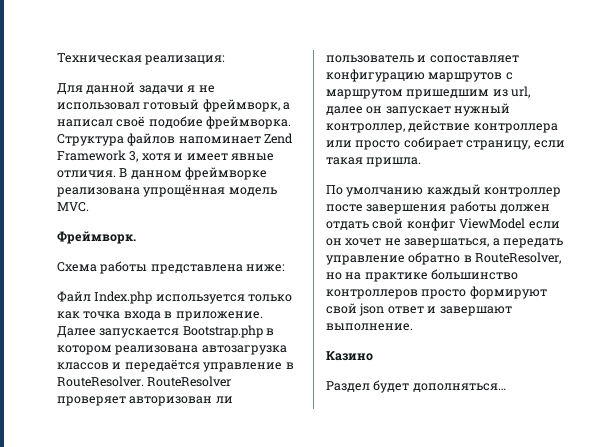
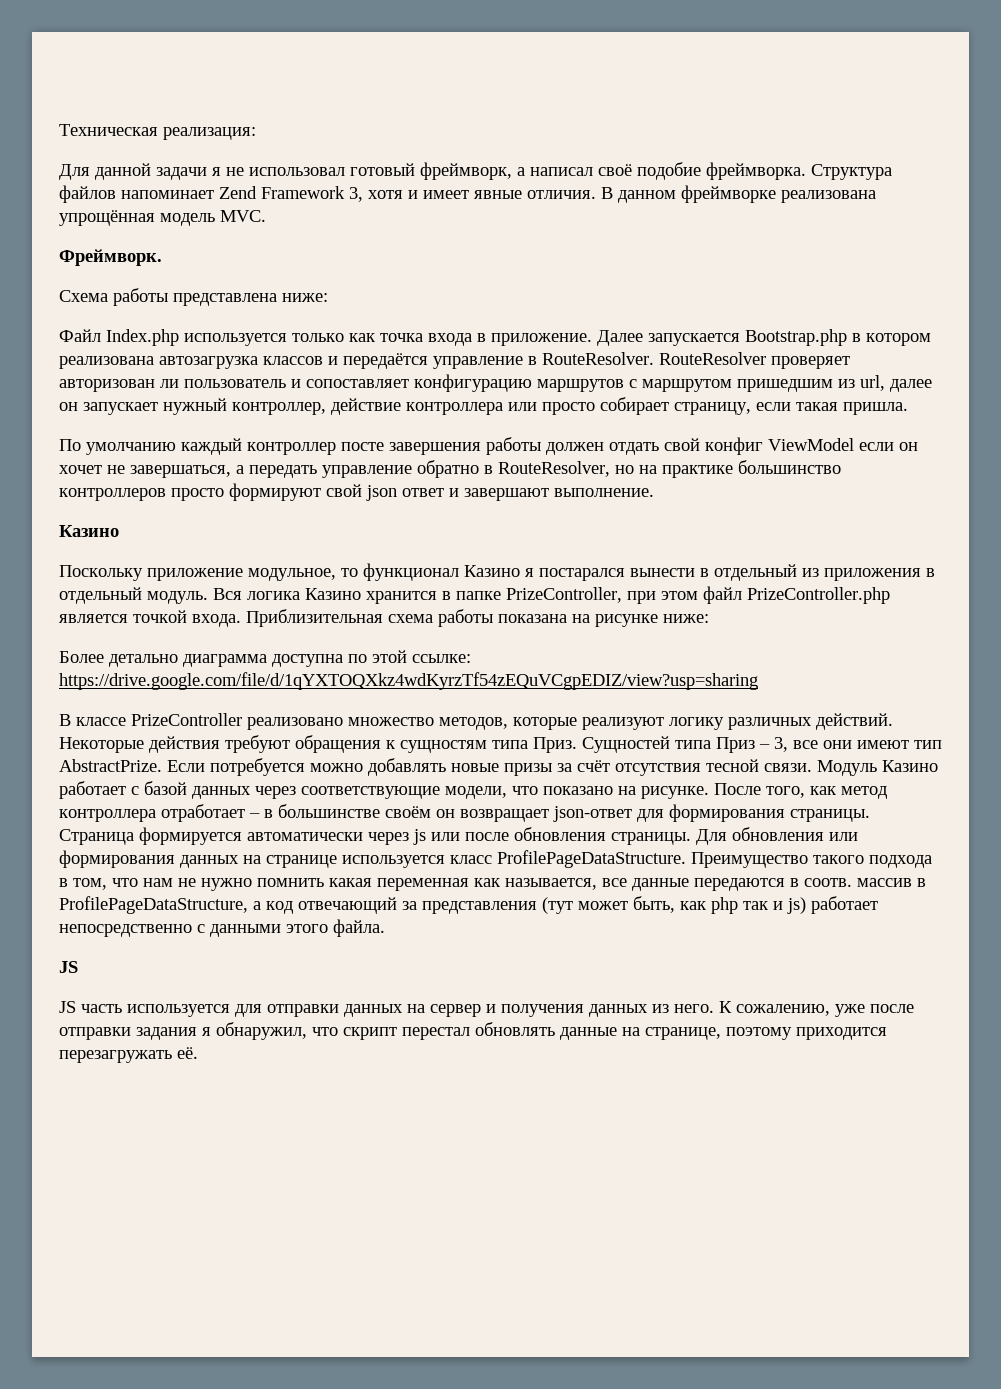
[326,380,506,393] Раздел будет дополняться… -> [59,563,935,581] [59,586,890,604] [59,609,709,627] [59,650,471,667] [59,672,758,690] [59,713,893,730] [59,735,942,753] [59,758,938,776] [59,781,887,799] [59,804,870,822] [59,827,858,845] [59,850,932,868] [59,878,926,891] [59,896,878,914] [59,919,385,937] [59,961,78,973] [59,1001,914,1017] [59,1022,887,1040] [59,1047,198,1063] Поскольку приложение модульное, то функционал Казино я постарался вынести в отдельный из приложения в отдельный модуль. Вся логика Казино хранится в папке PrizeController, при этом файл PrizeController.php является точкой входа. Приблизительная схема работы показана на рисунке ниже: // Более детально диаграмма доступна по этой ссылке: https://drive.google.com/file/d/1qYXTOQXkz4wdKyrzTf54zEQuVCgpEDIZ/view?usp=sharing // В классе PrizeController реализовано множество методов, которые реализуют логику различных действий. Некоторые действия требуют обращения к сущностям типа Приз. Сущностей типа Приз – 3, все они имеют тип AbstractPrize. Если потребуется можно добавлять новые призы за счёт отсутствия тесной связи. Модуль Казино работает с базой данных через соответствующие модели, что показано на рисунке. После того, как метод контроллера отработает – в большинстве своём он возвращает json-ответ для формирования страницы. Страница формируется автоматически через js или после обновления страницы. Для обновления или формирования данных на странице используется класс ProfilePageDataStructure. Преимущество такого подхода в том, что нам не нужно помнить какая переменная как называется, все данные передаются в соотв. массив в ProfilePageDataStructure, а код отвечающий за представления (тут может быть, как php так и js) работает непосредственно с данными этого файла. // JS // JS часть используется для отправки данных на сервер и получения данных из него. К сожалению, уже после отправки задания я обнаружил, что скрипт перестал обновлять данные на странице, поэтому приходится перезагружать её.

